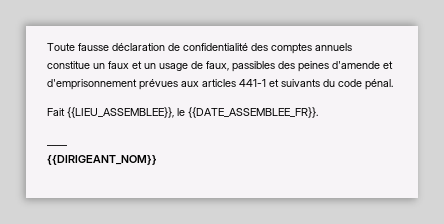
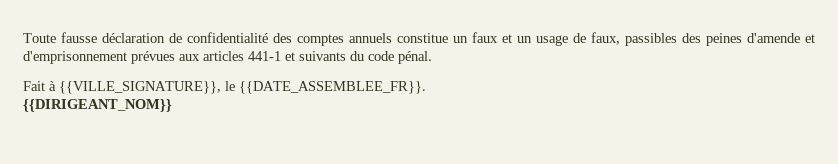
[67,107,174,118] {{LIEU_ASSEMBLEE}}, -> [49,81,221,94] à {{VILLE_SIGNATURE}},
[47,145,67,146] // ____ -> (426, 87) none

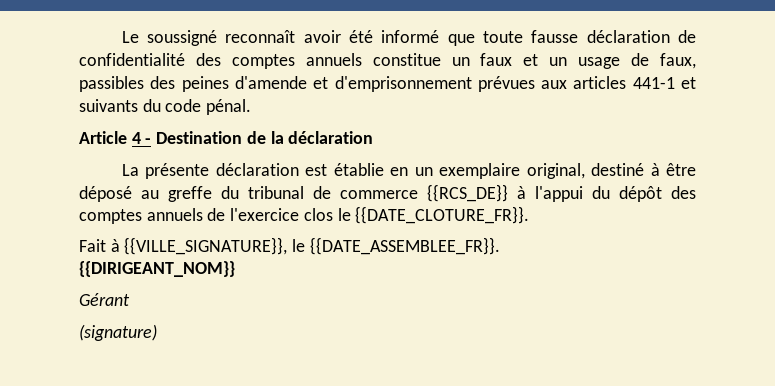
[23,33,56,43] Toute -> [121,30,523,46] Le soussigné reconnaît avoir été informé que toute
(432, 57) none -> [79,131,374,144] [121,163,696,179] [79,184,696,202] [79,206,530,224] // Article 4 - Destination de la déclaration // La présente déclaration est établie en un exemplaire original, destiné à être déposé au greffe du tribunal de commerce {{RCS_DE}} à l'appui du dépôt des comptes annuels de l'exercice clos le {{DATE_CLOTURE_FR}}.
(172, 105) none -> [79,293,130,306] [79,324,157,341] // Gérant // (signature)

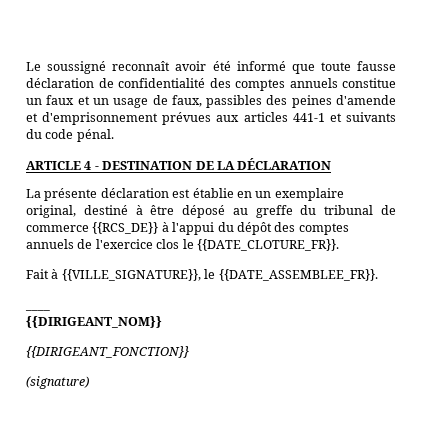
[79,131,127,144] Article -> [26,161,81,170] ARTICLE
[156,131,374,144] Destination de la déclaration -> [102,158,332,170] DESTINATION DE LA DÉCLARATION
(500, 246) none -> [25,309,50,311] // ____
[79,293,130,306] Gérant -> [26,346,189,358] {{DIRIGEANT_FONCTION}}

